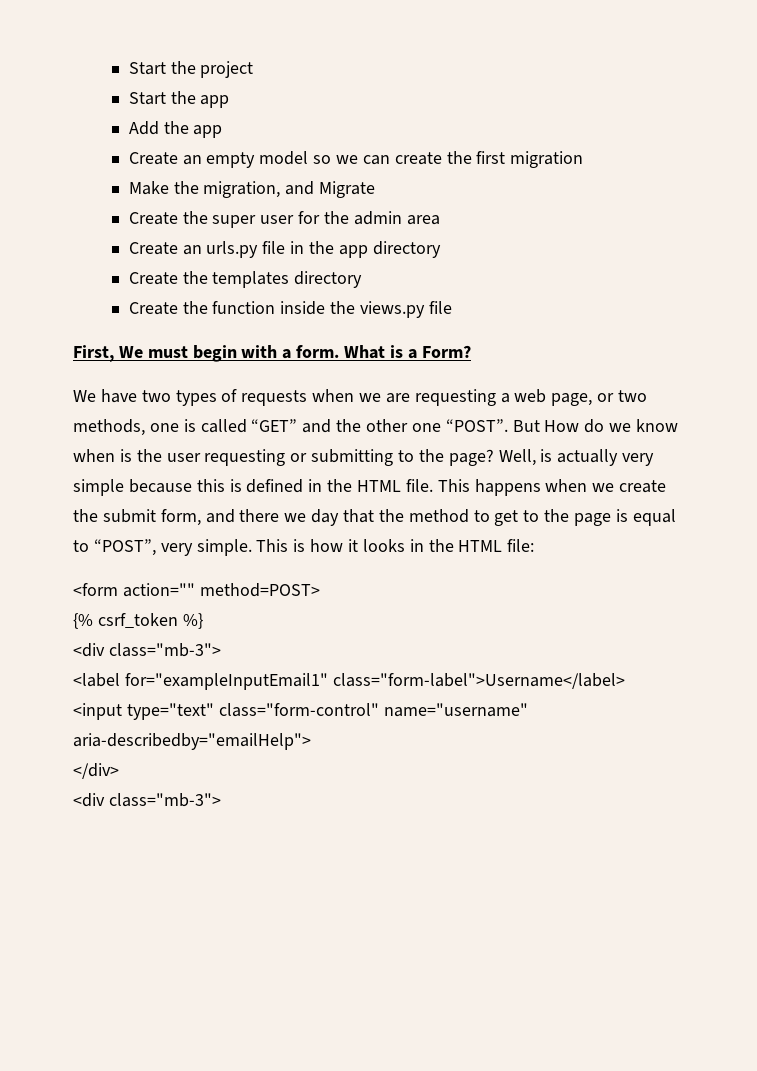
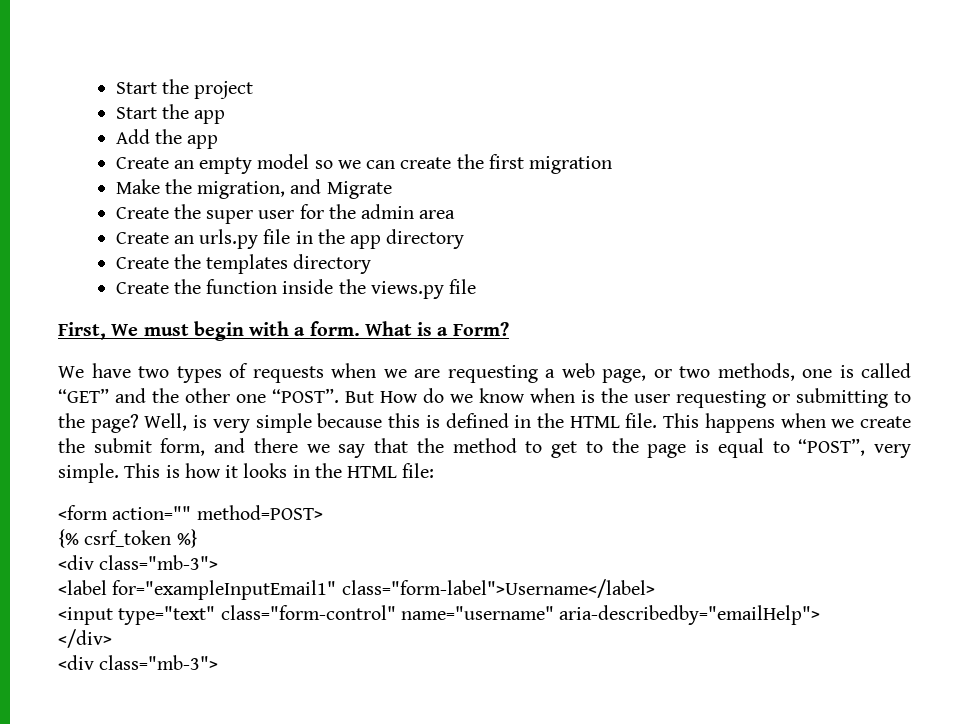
[557,449,619,466] actually -> (208, 421) none
[311,509,340,526] day -> [338,444,366,458] say

